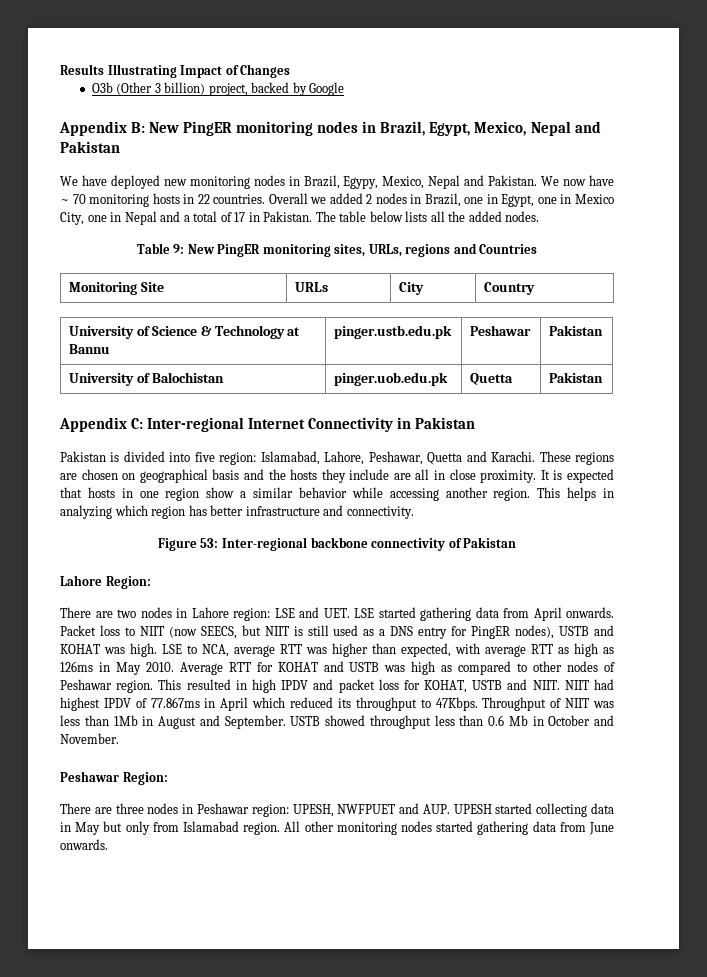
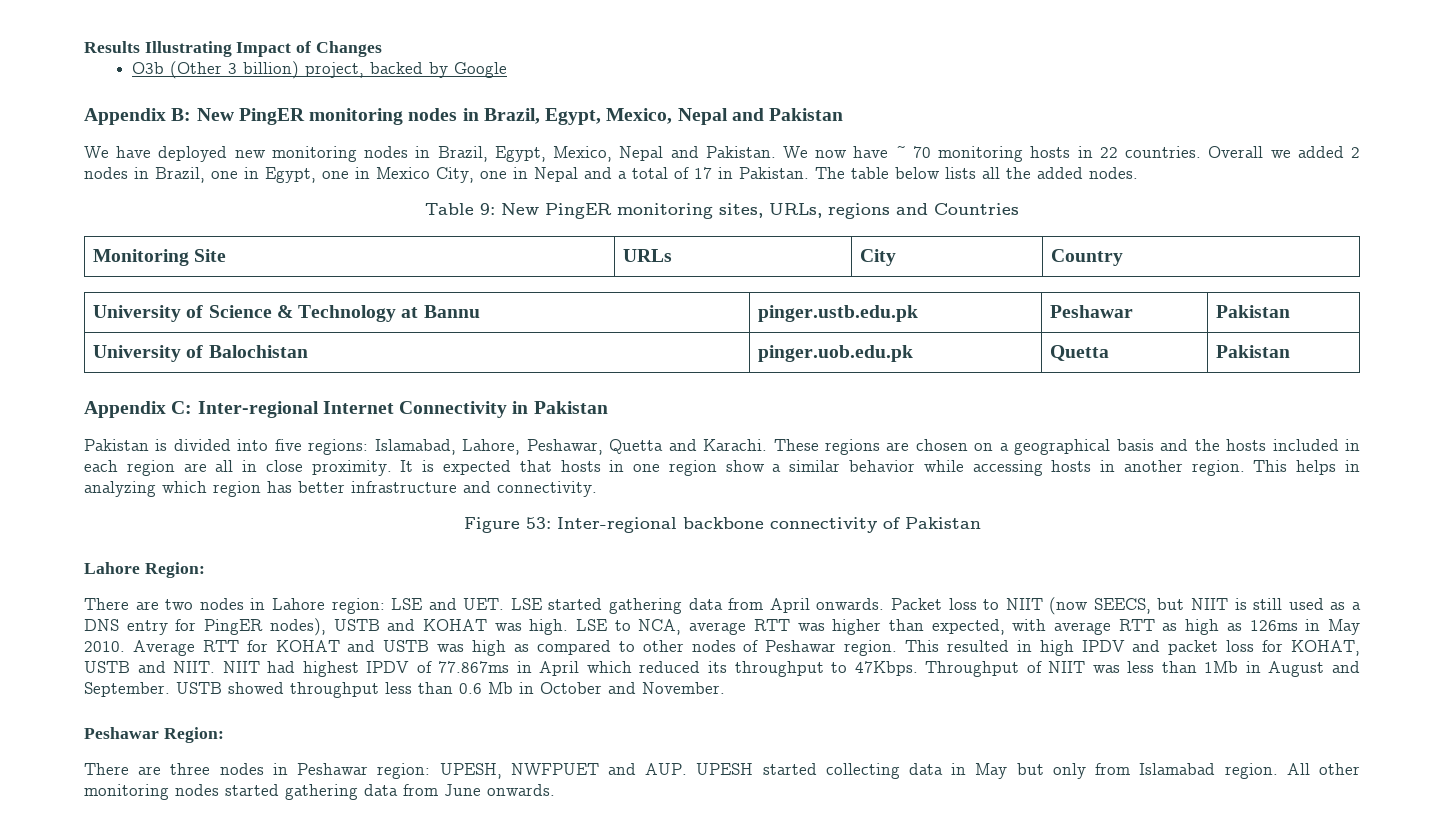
[343,176,379,189] Egypy, -> [494,146,546,162] Egypt,
[219,452,257,465] region: -> [308,439,369,455] regions:
(136, 476) none -> [999,443,1009,451] a
[321,469,390,483] they include -> [1272,439,1360,451] [84,460,175,476] included in each region
(439, 494) none -> [1051,460,1116,472] hosts in

